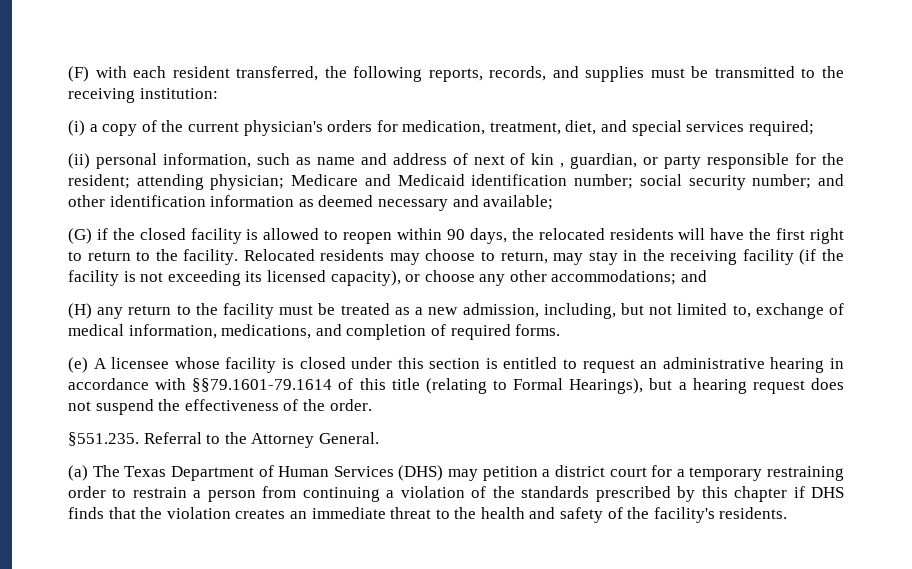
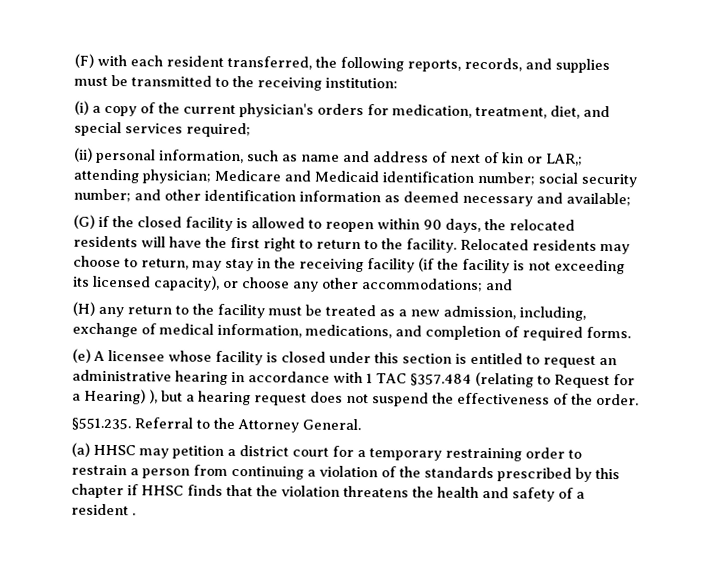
[560,153,845,169] [68,174,130,189] , guardian, or party responsible for the resident; -> [527,153,583,166] or LAR,;
[620,303,751,318] but not limited to, -> (586, 313) none
[192,378,644,394] §§79.1601-79.1614 of this title (relating to Formal Hearings), -> [366,371,635,389] [72,388,158,405] 1 TAC §357.484 (relating to Request for a Hearing) ),
[92,465,444,481] The Texas Department of Human Services (DHS) -> [93,444,136,456] HHSC
[811,487,845,498] DHS -> [141,485,184,496] HHSC
[235,507,450,519] creates an immediate threat to -> [343,485,409,498] threatens
[627,507,788,523] the facility's residents. -> [576,491,585,499] [71,503,136,516] a resident .

